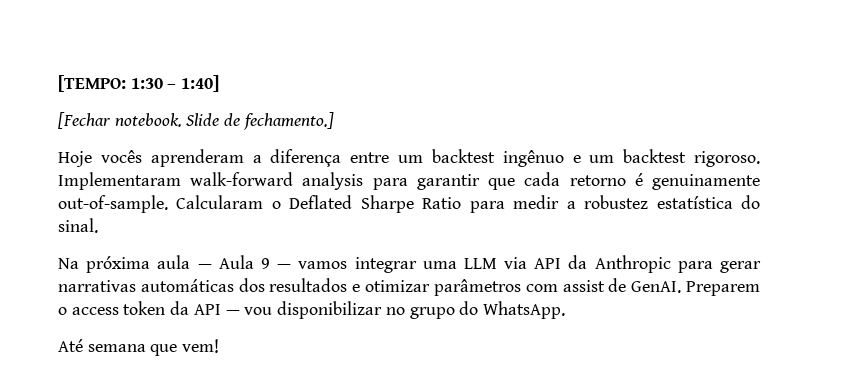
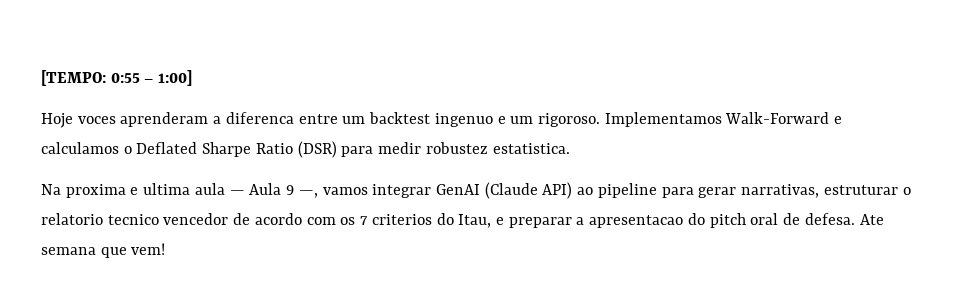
[130,75,220,92] [58,112,334,130] 1:30 – 1:40] // [Fechar notebook. Slide de fechamento.] -> [110,70,193,86] 0:55 – 1:00]
[100,150,142,163] vocês -> [77,116,116,124] voces
[270,149,342,167] diferença -> [225,112,294,124] diferenca
[502,150,564,167] ingênuo -> [434,113,493,127] ingenuo
[623,149,761,167] [58,172,760,190] [58,195,264,213] backtest rigoroso. Implementaram walk-forward analysis para garantir que cada retorno é genuinamente out-of-sample. Calcularam -> [537,112,843,127] [41,142,119,154] rigoroso. Implementamos Walk-Forward e calculamos
(462, 203) none -> [297,141,337,158] (DSR)
[566,195,760,209] [58,218,98,233] [58,256,151,273] a robustez estatística do sinal. // Na próxima -> [425,142,570,154] [41,183,191,198] robustez estatistica. // Na proxima e ultima
[277,264,292,269] — -> [298,190,318,198] —,
[422,255,761,273] [58,278,761,296] [58,301,565,319] [58,339,83,352] uma LLM via API da Anthropic para gerar narrativas automáticas dos resultados e otimizar parâmetros com assist de GenAI. Preparem o access token da API — vou disponibilizar no grupo do WhatsApp. // Até -> [435,182,911,199] [41,213,884,228] GenAI (Claude API) ao pipeline para gerar narrativas, estruturar o relatorio tecnico vencedor de acordo com os 7 criterios do Itau, e preparar a apresentacao do pitch oral de defesa. Ate

